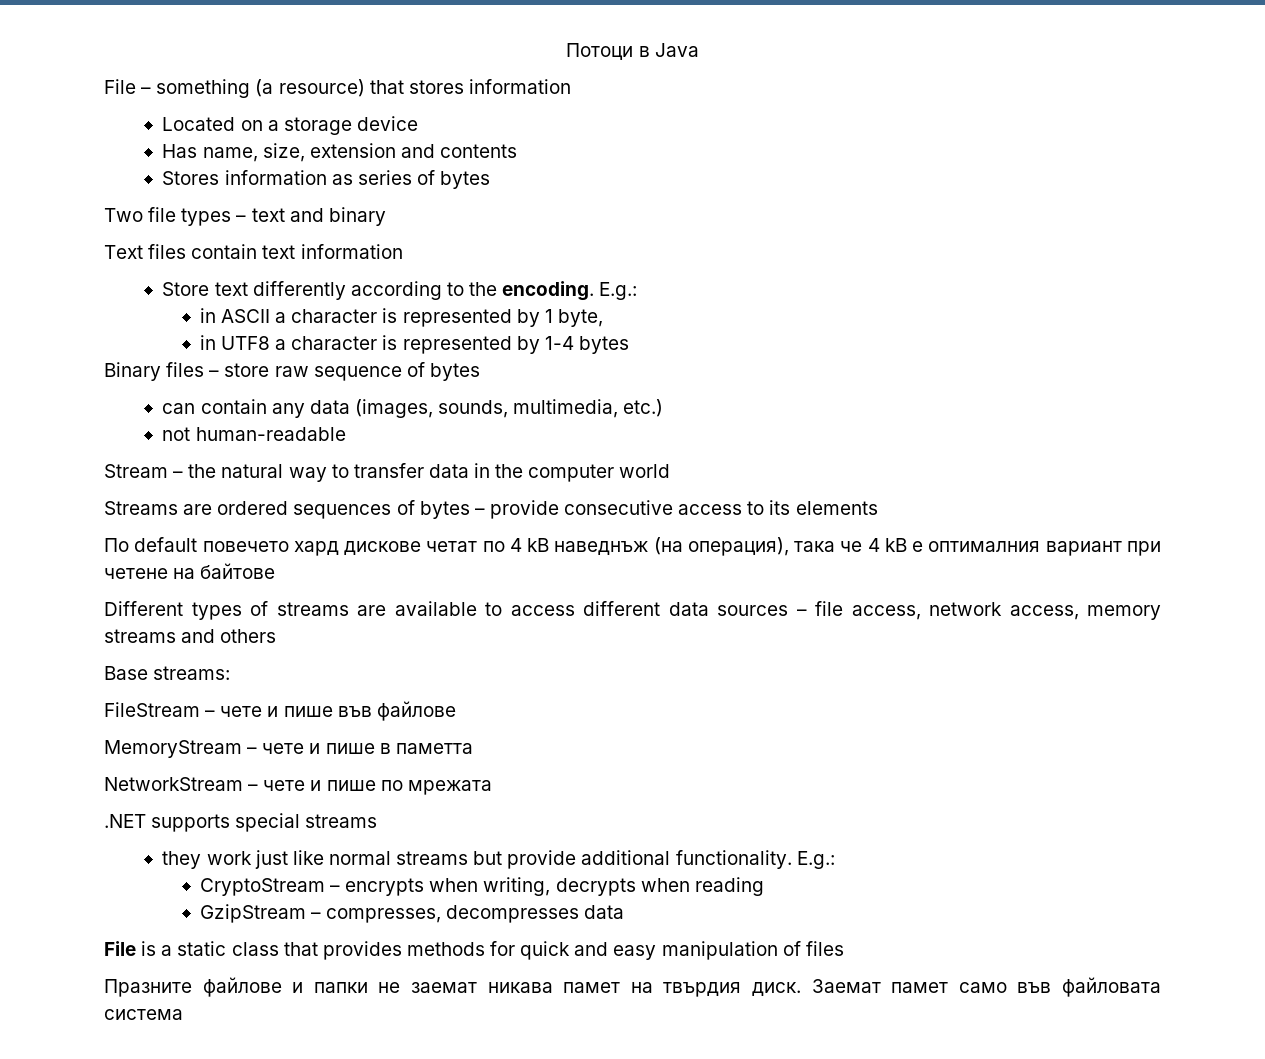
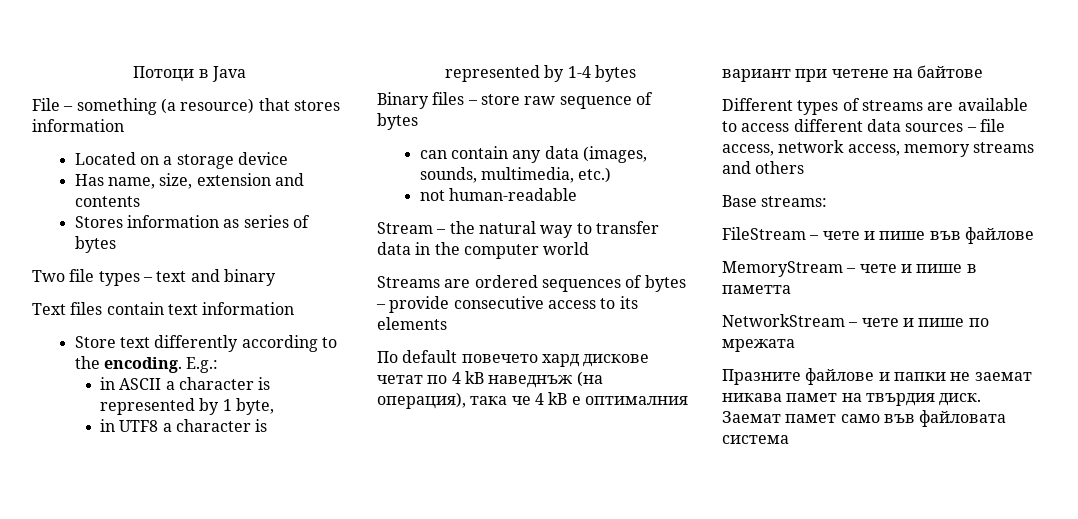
[104,813,378,832] [162,850,835,869] [199,877,764,896] [199,904,625,923] [104,941,844,960] // .NET supports special streams // they work just like normal streams but provide additional functionality. E.g.: // CryptoStream – encrypts when writing, decrypts when reading // GzipStream – compresses, decompresses data // File is a static class that provides methods for quick and easy manipulation of files -> (795, 345) none

